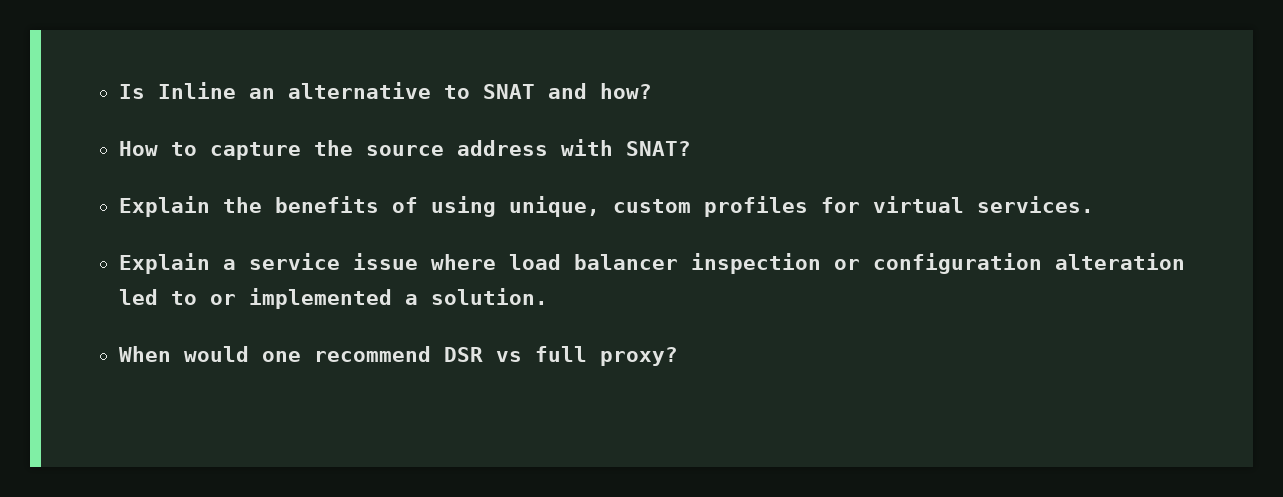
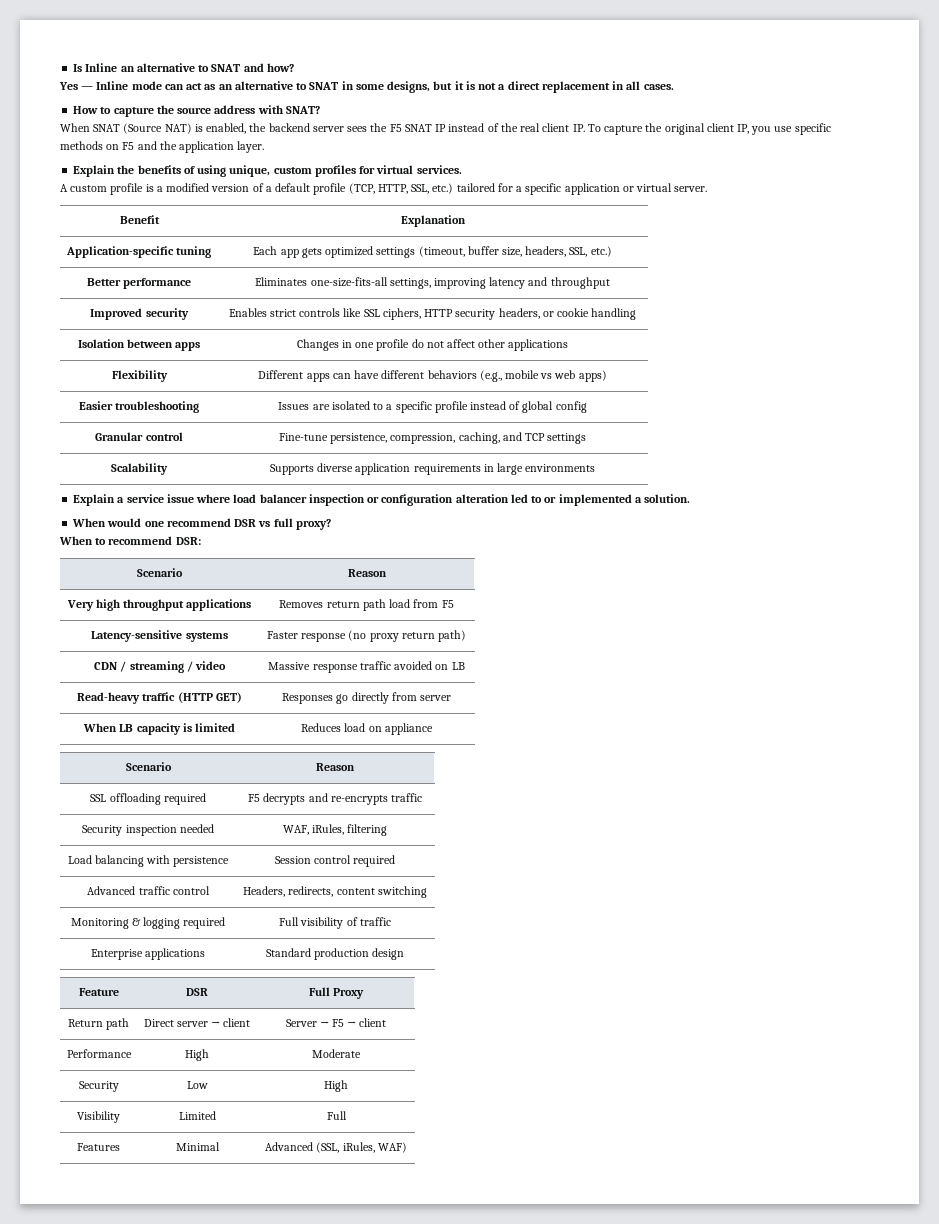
(652, 91) none -> [59,81,674,93] // Yes — Inline mode can act as an alternative to SNAT in some designs, but it is not a direct replacement in all cases.
(691, 148) none -> [60,123,831,135] [60,141,265,153] // When SNAT (Source NAT) is enabled, the backend server sees the F5 SNAT IP instead of the real client IP. To capture the original client IP, you use specific methods on F5 and the application layer.
(1094, 204) none -> [60,183,708,195] [119,215,160,224] [400,215,466,227] [65,246,212,258] [253,246,612,258] [86,278,192,289] [255,277,610,289] [90,308,189,320] [228,308,637,320] [77,339,201,351] [296,339,569,351] [111,370,168,382] [258,370,607,382] [78,401,200,413] [278,401,587,413] [95,432,183,441] [278,432,587,444] [111,463,168,475] [269,463,596,475] // A custom profile is a modified version of a default profile (TCP, HTTP, SSL, etc.) tailored for a specific application or virtual server. // Benefit | Explanation // Application-specific tuning | Each app gets optimized settings (timeout, buffer size, headers, SSL, etc.) // Better performance | Eliminates one-size-fits-all settings, improving latency and throughput // Improved security | Enables strict controls like SSL ciphers, HTTP security headers, or cookie handling // Isolation between apps | Changes in one profile do not affect other applications // Flexibility | Different apps can have different behaviors (e.g., mobile vs web apps) // Easier troubleshooting | Issues are isolated to a specific profile instead of global config // Granular control | Fine-tune persistence, compression, caching, and TCP settings // Scalability | Supports diverse application requirements in large environments
(678, 356) none -> [59,536,201,545] [137,568,183,577] [347,569,387,577] [66,599,252,611] [279,599,454,611] [91,630,228,642] [266,630,467,642] [94,661,226,673] [268,661,465,673] [77,692,242,704] [282,692,451,704] [83,723,235,735] [301,723,433,735] [125,762,172,771] [316,763,355,771] [90,793,206,805] [248,793,422,805] [82,824,214,836] [282,824,388,836] [67,855,230,867] [274,855,396,867] [87,886,210,895] [243,886,427,898] [70,917,226,929] [279,917,391,929] [90,948,206,960] [265,948,405,960] [78,988,119,996] [186,988,208,996] [308,987,365,999] [67,1018,130,1030] [143,1018,251,1027] [285,1018,387,1027] [66,1049,132,1058] [185,1049,209,1061] [312,1049,361,1058] [78,1081,119,1092] [186,1081,208,1089] [324,1080,348,1092] [77,1111,120,1123] [178,1111,216,1120] [326,1111,347,1120] [77,1143,120,1151] [175,1142,220,1151] [265,1142,407,1153] // When to recommend DSR: // Scenario | Reason // Very high throughput applications | Removes return path load from F5 // Latency-sensitive systems | Faster response (no proxy return path) // CDN / streaming / video | Massive response traffic avoided on LB // Read-heavy traffic (HTTP GET) | Responses go directly from server // When LB capacity is limited | Reduces load on appliance // Scenario | Reason // SSL offloading required | F5 decrypts and re-encrypts traffic // Security inspection needed | WAF, iRules, filtering // Load balancing with persistence | Session control required // Advanced traffic control | Headers, redirects, content switching // Monitoring & logging required | Full visibility of traffic // Enterprise applications | Standard production design // Feature | DSR | Full Proxy // Return path | Direct server → client | Server → F5 → client // Performance | High | Moderate // Security | Low | High // Visibility | Limited | Full // Features | Minimal | Advanced (SSL, iRules, WAF)

